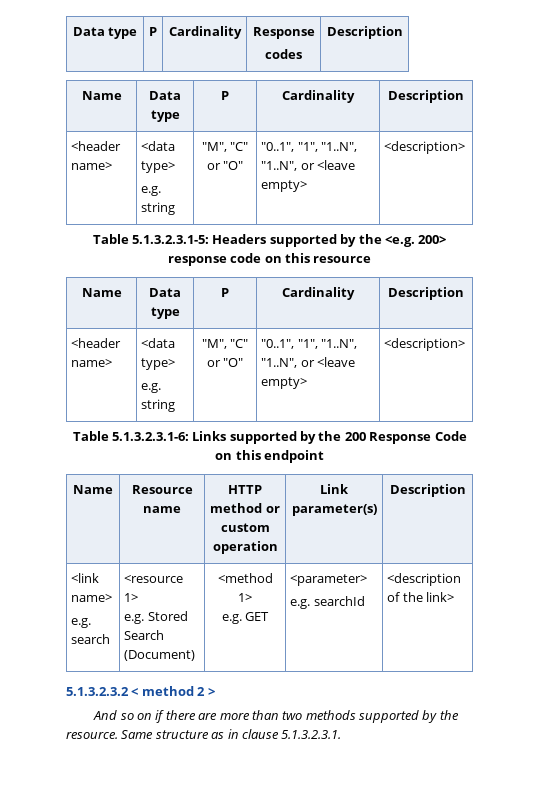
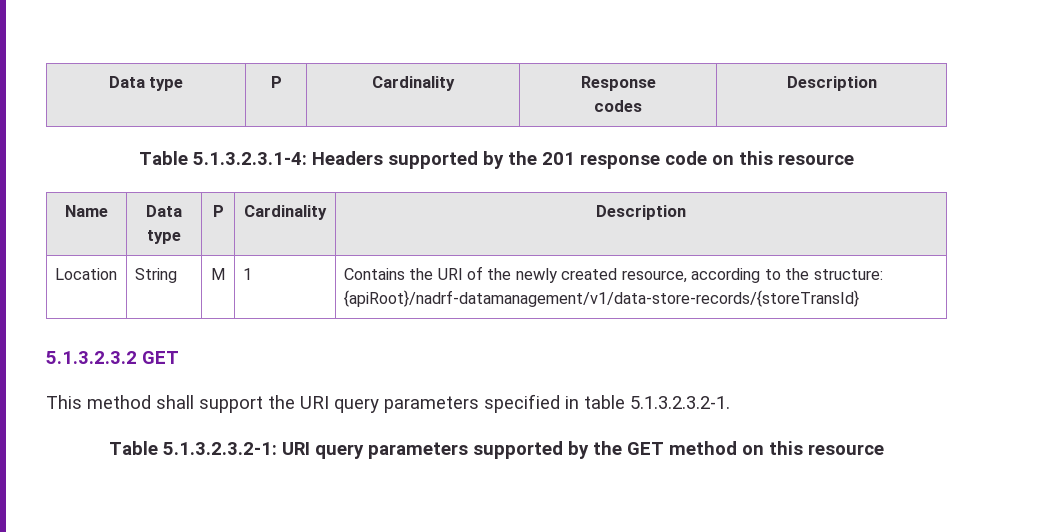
[81,91,122,100] [149,91,181,100] [150,110,180,122] [221,91,230,100] [282,90,355,103] [388,90,464,103] [71,141,122,151] [71,162,113,170] [141,141,176,151] [141,161,176,173] [141,186,162,196] [141,202,176,215] [201,142,249,152] [206,161,244,170] [261,142,358,152] [261,160,356,171] [261,180,308,192] [384,141,466,154] [92,234,210,244] // Name | Data type | P | Cardinality | Description // <header name> | <data type> // e.g. string | "M", "C" or "O" | "0..1", "1", "1..N", "1..N", or <leave empty> | <description> // Table 5.1.3.2.3.1-5: -> [139,151,307,165] // Table 5.1.3.2.3.1-4:
[384,235,447,247] <e.g. 200> -> [542,152,575,165] 201
[71,338,122,348] [71,359,113,367] [141,338,176,348] [141,358,176,370] [141,383,162,393] [141,399,176,412] [201,339,249,349] [206,358,244,367] [261,339,358,349] [261,357,356,368] [261,377,308,389] [384,338,466,351] [72,431,467,444] [215,450,324,463] [73,485,113,494] [131,485,193,494] [143,506,181,513] [228,485,262,494] [210,503,280,513] [220,523,270,532] [212,541,278,554] [320,484,349,494] [291,504,377,516] [389,484,466,497] [71,573,100,583] [71,594,113,602] [71,618,92,628] [71,634,111,644] [124,575,184,583] [124,593,139,602] [124,611,188,624] [124,630,165,640] [124,650,196,661] [217,573,273,583] [238,593,253,602] [221,612,270,624] [290,574,368,586] [290,596,365,609] [387,573,462,586] [387,592,455,602] [66,686,215,696] [93,710,459,723] [66,729,342,739] <header name> | <data type> // e.g. string | "M", "C" or "O" | "0..1", "1", "1..N", "1..N", or <leave empty> | <description> // Table 5.1.3.2.3.1-6: Links supported by the 200 Response Code on this endpoint // Name | Resource name | HTTP method or custom operation | Link parameter(s) | Description // <link name> // e.g. search | <resource 1> // e.g. Stored Search (Document) | <method 1> // e.g. GET | <parameter> // e.g. searchId | <description of the link> // 5.1.3.2.3.2 < method 2 > // And so on if there are more than two methods supported by the resource. Same structure as in clause 5.1.3.2.3.1. -> [54,268,117,280] [134,268,177,283] [210,268,226,280] [242,268,252,280] [343,266,883,283] [343,290,859,307] [46,351,179,364] [46,394,730,413] [109,441,884,459] Location | String | M | 1 | Contains the URI of the newly created resource, according to the structure: {apiRoot}/nadrf-datamanagement/v1/data-store-records/{storeTransId} // 5.1.3.2.3.2 GET // This method shall support the URI query parameters specified in table 5.1.3.2.3.2-1. // Table 5.1.3.2.3.2-1: URI query parameters supported by the GET method on this resource

